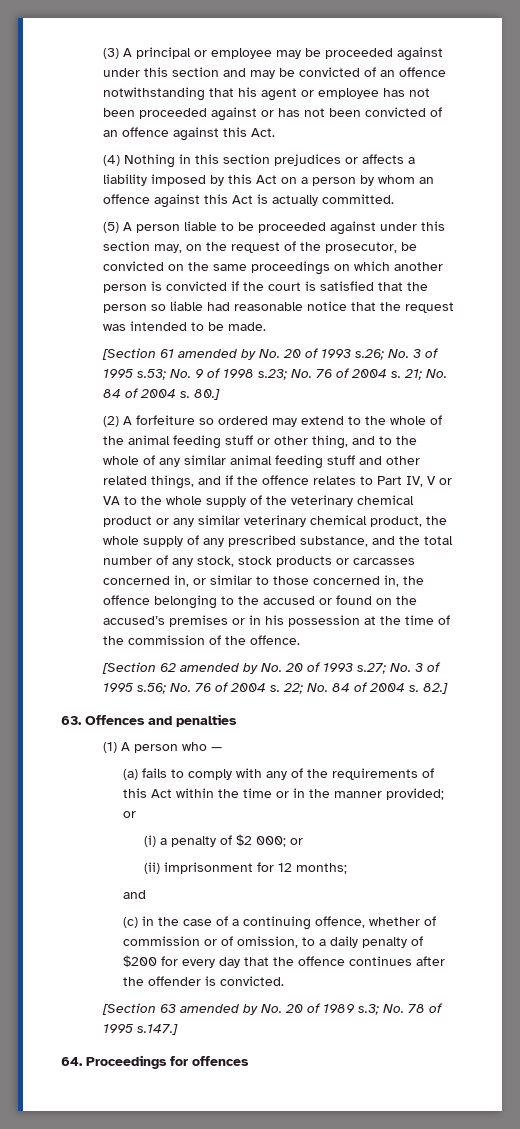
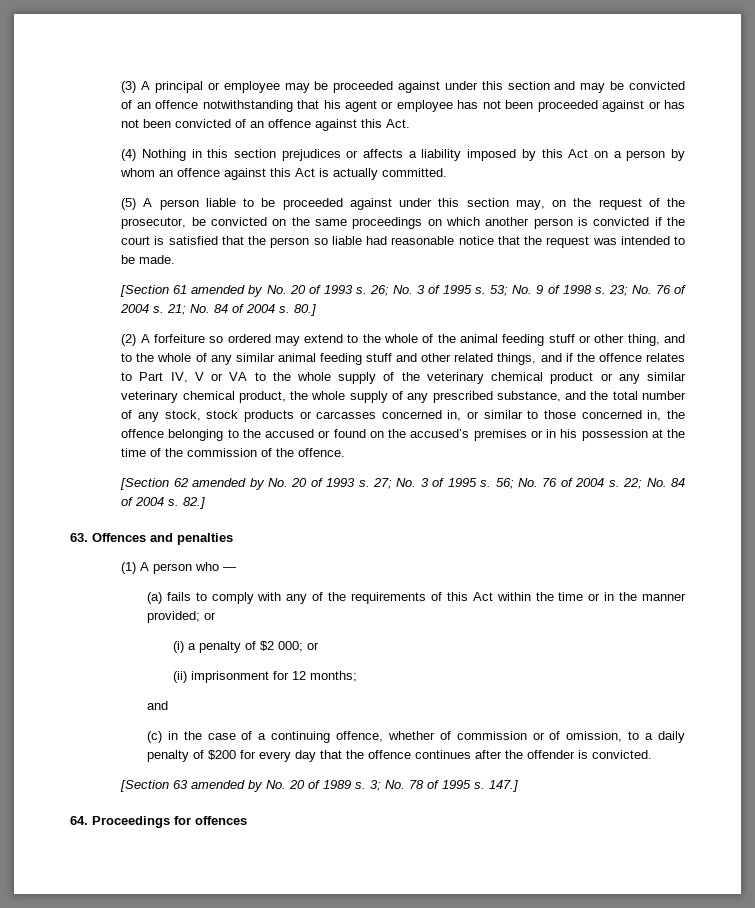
[354,348,439,360] [102,369,166,380] s.26; No. 3 of 1995 s.53; -> [355,285,509,296] s. 26; No. 3 of 1995 s. 53;
[257,369,287,380] s.23; -> [594,285,628,296] s. 23;
[356,662,441,674] [102,683,166,694] s.27; No. 3 of 1995 s.56; -> [358,478,514,489] s. 27; No. 3 of 1995 s. 56;
[357,1004,379,1015] s.3; -> [355,780,382,791] s. 3;
[136,1024,178,1035] s.147.] -> [474,780,519,792] s. 147.]

